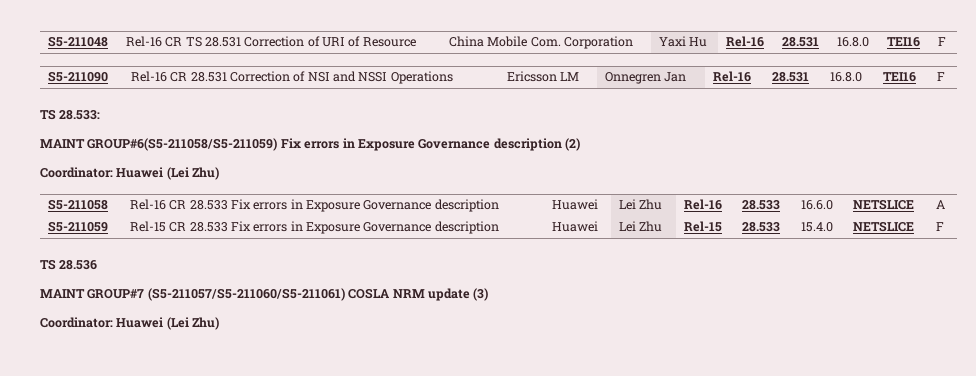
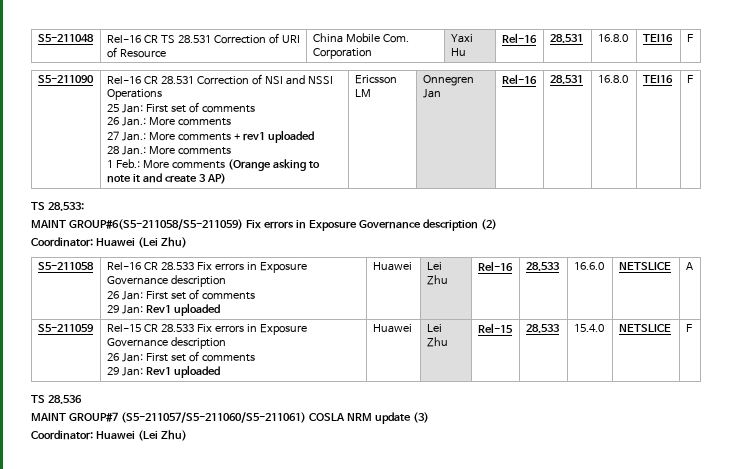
(453, 77) none -> [106,102,255,113] [106,117,231,126] [106,130,314,143] [106,146,231,155] [106,159,320,171] [106,173,226,184] // 25 Jan: First set of comments // 26 Jan.: More comments // 27 Jan.: More comments + rev1 uploaded // 28 Jan.: More comments // 1 Feb.: More comments (Orange asking to note it and create 3 AP)
(499, 205) none -> [106,289,255,300] [106,303,220,316] // 26 Jan: First set of comments // 29 Jan: Rev1 uploaded
(499, 227) none -> [106,351,255,362] [106,365,220,378] // 26 Jan: First set of comments // 29 Jan: Rev1 uploaded

